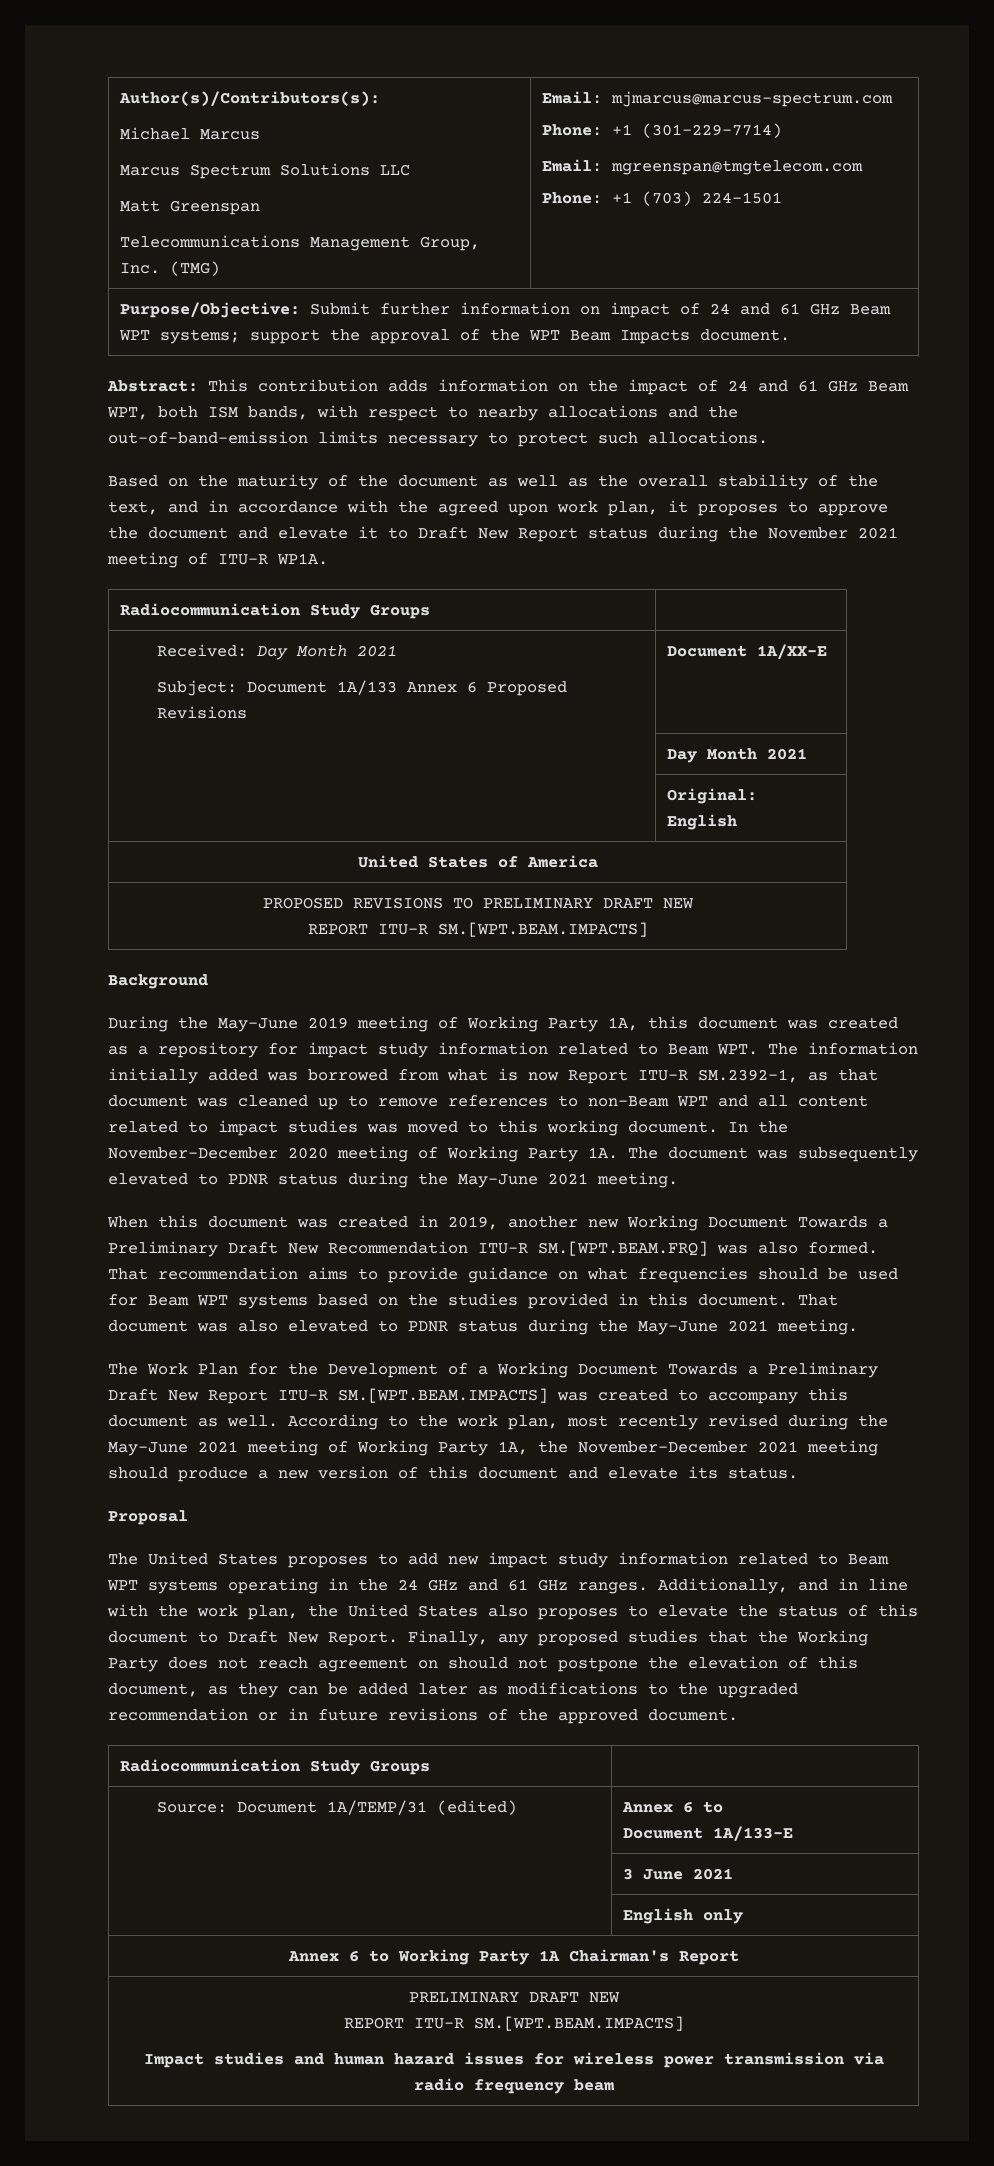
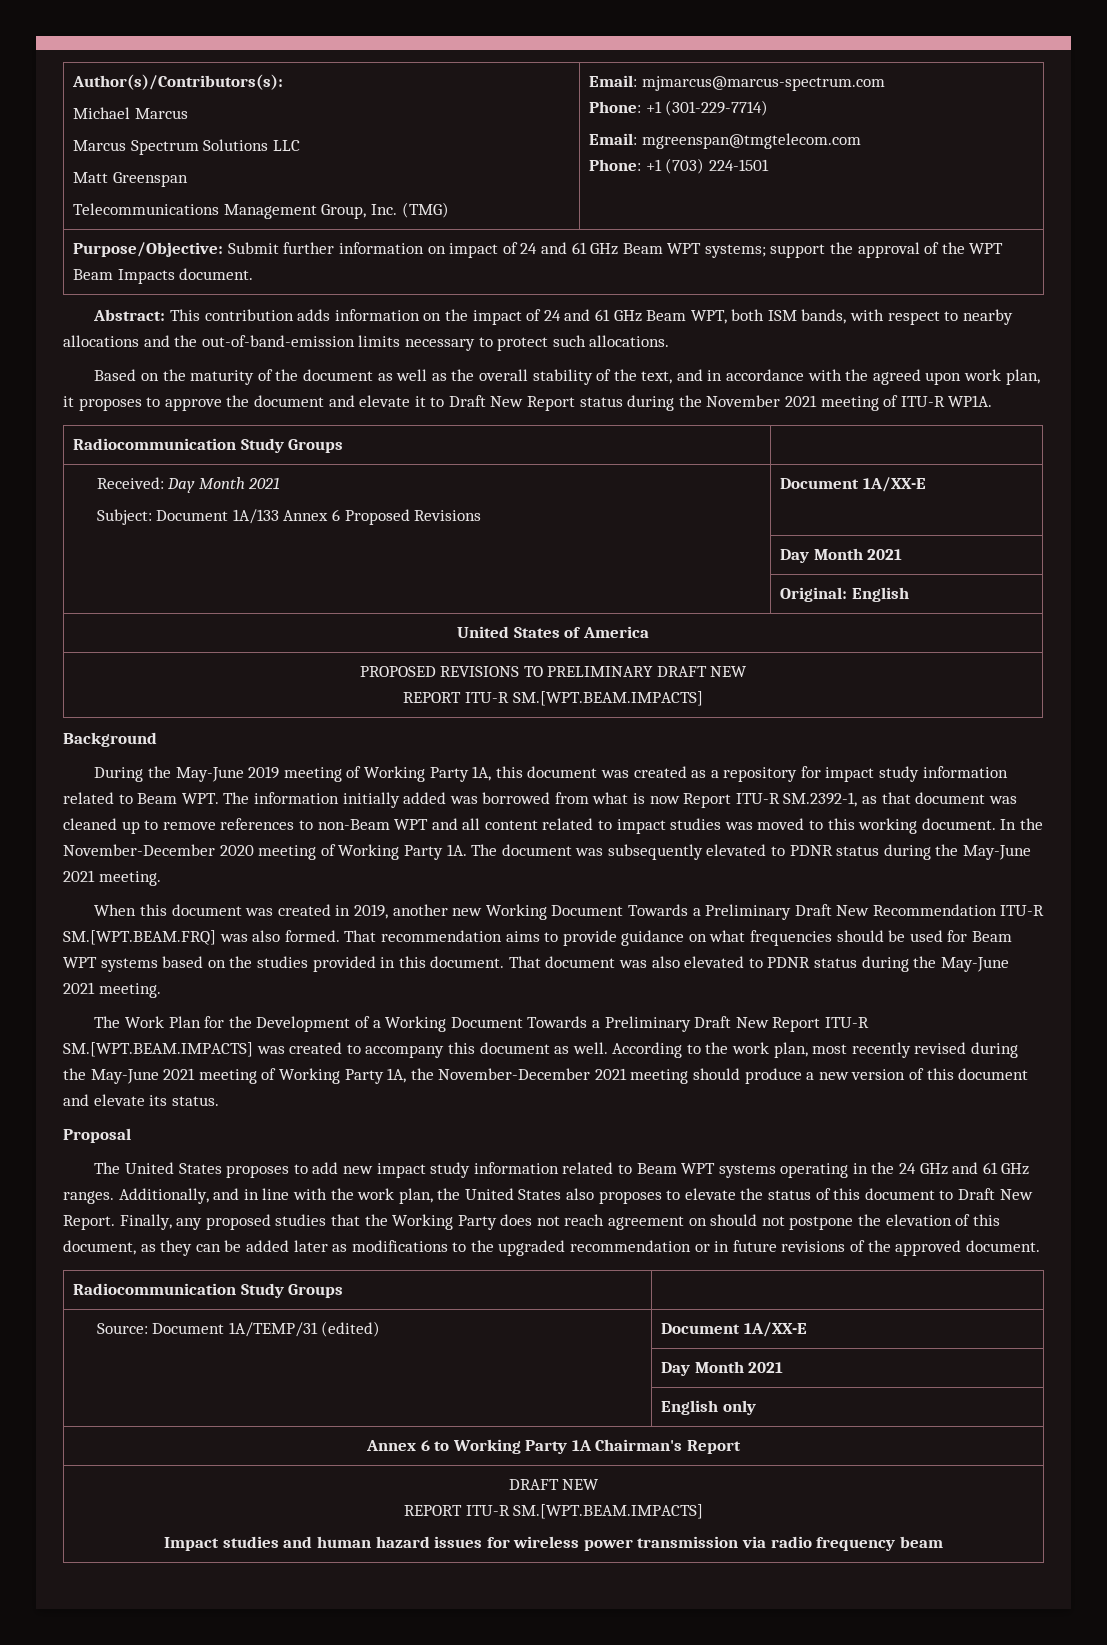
[621,1801,723,1813] [622,1826,793,1841] [622,1868,683,1880] Annex 6 to // Document 1A/133-E // | 3 June -> [661,1322,807,1337] [661,1361,744,1376] Document 1A/XX-E // | Day Month
[408,1992,519,2003] PRELIMINARY -> (742, 1447) none

